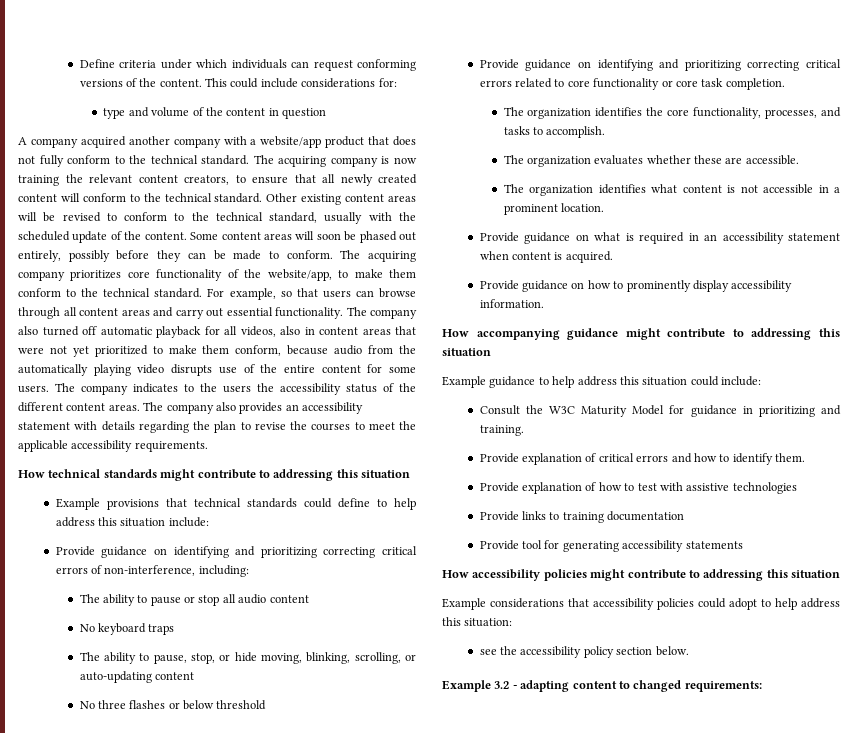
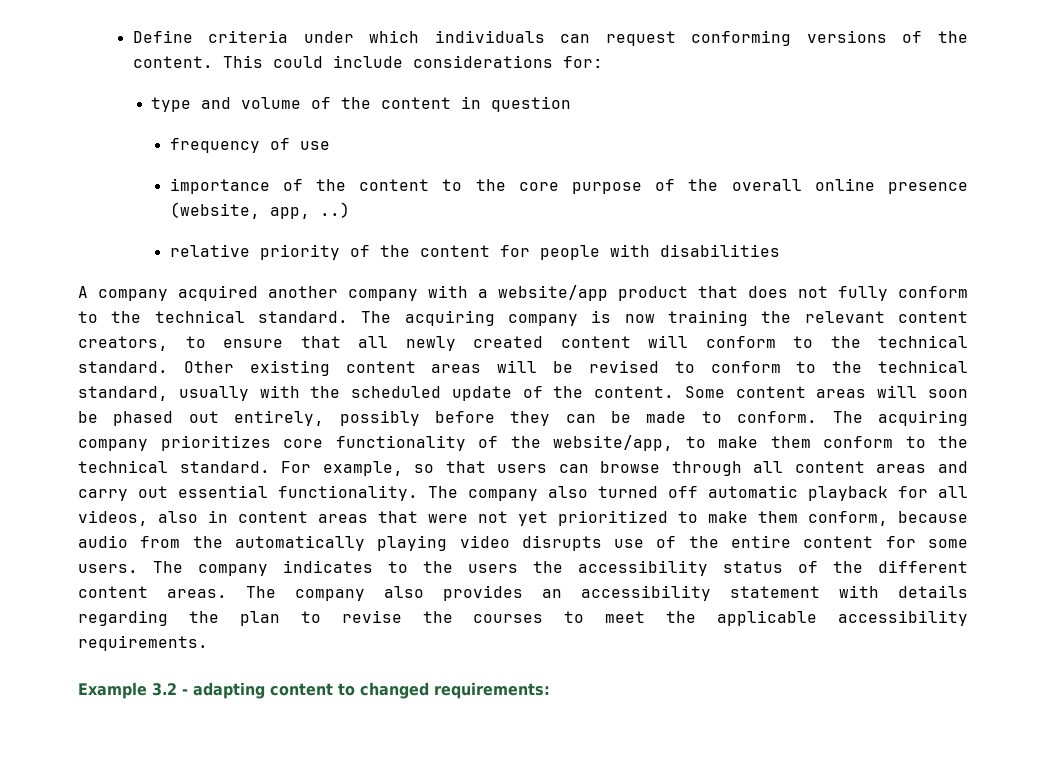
(327, 113) none -> [169,138,330,153] [169,178,969,194] [169,202,350,219] [169,244,780,260] // frequency of use // importance of the content to the core purpose of the overall online presence (website, app, ..) // relative priority of the content for people with disabilities
[18,469,410,481] [55,498,416,510] [55,517,209,527] [55,546,417,558] [55,565,249,577] [79,594,309,606] [79,623,175,635] [79,652,417,664] [79,671,194,683] [79,700,267,710] [479,59,841,71] [479,78,785,90] [503,107,841,119] [503,126,606,138] [503,155,799,167] [503,184,841,196] [503,203,604,215] [479,232,840,244] [479,251,613,263] [479,280,793,292] [479,299,544,308] [442,328,840,340] [442,348,491,356] [442,376,761,388] [479,405,841,417] [479,425,524,436] [479,453,806,465] [479,482,797,494] [479,511,685,523] [479,540,743,552] [442,569,840,581] [442,598,840,610] [442,617,513,627] [479,646,689,658] // How technical standards might contribute to addressing this situation // Example provisions that technical standards could define to help address this situation include: // Provide guidance on identifying and prioritizing correcting critical errors of non-interference, including: // The ability to pause or stop all audio content // No keyboard traps // The ability to pause, stop, or hide moving, blinking, scrolling, or auto-updating content // No three flashes or below threshold // Provide guidance on identifying and prioritizing correcting critical errors related to core functionality or core task completion. // The organization identifies the core functionality, processes, and tasks to accomplish. // The organization evaluates whether these are accessible. // The organization identifies what content is not accessible in a prominent location. // Provide guidance on what is required in an accessibility statement when content is acquired. // Provide guidance on how to prominently display accessibility information. // How accompanying guidance might contribute to addressing this situation // Example guidance to help address this situation could include: // Consult the W3C Maturity Model for guidance in prioritizing and training. // Provide explanation of critical errors and how to identify them. // Provide explanation of how to test with assistive technologies // Provide links to training documentation // Provide tool for generating accessibility statements // How accessibility policies might contribute to addressing this situation // Example considerations that accessibility policies could adopt to help address this situation: // see the accessibility policy section below. -> (208, 643) none

